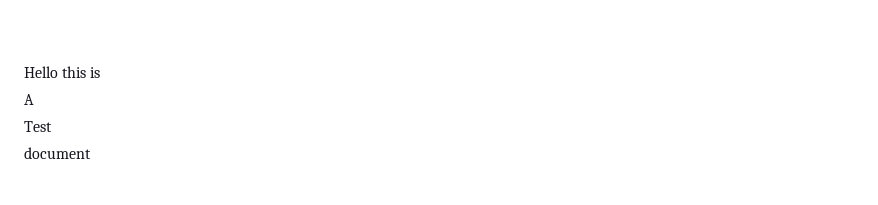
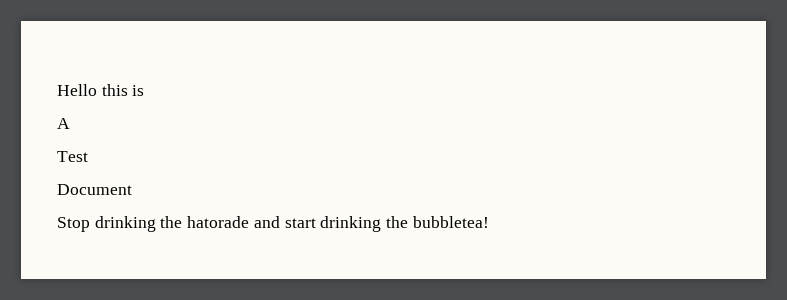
[24,147,91,159] document -> [57,184,132,195] [57,216,489,232] Document // Stop drinking the hatorade and start drinking the bubbletea!

